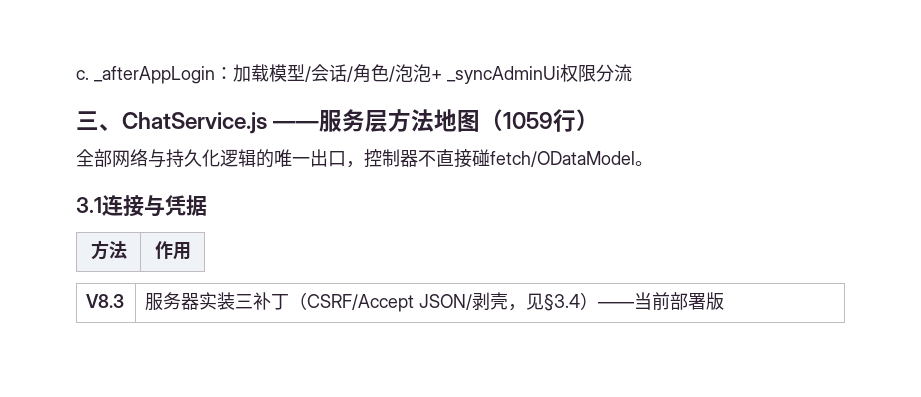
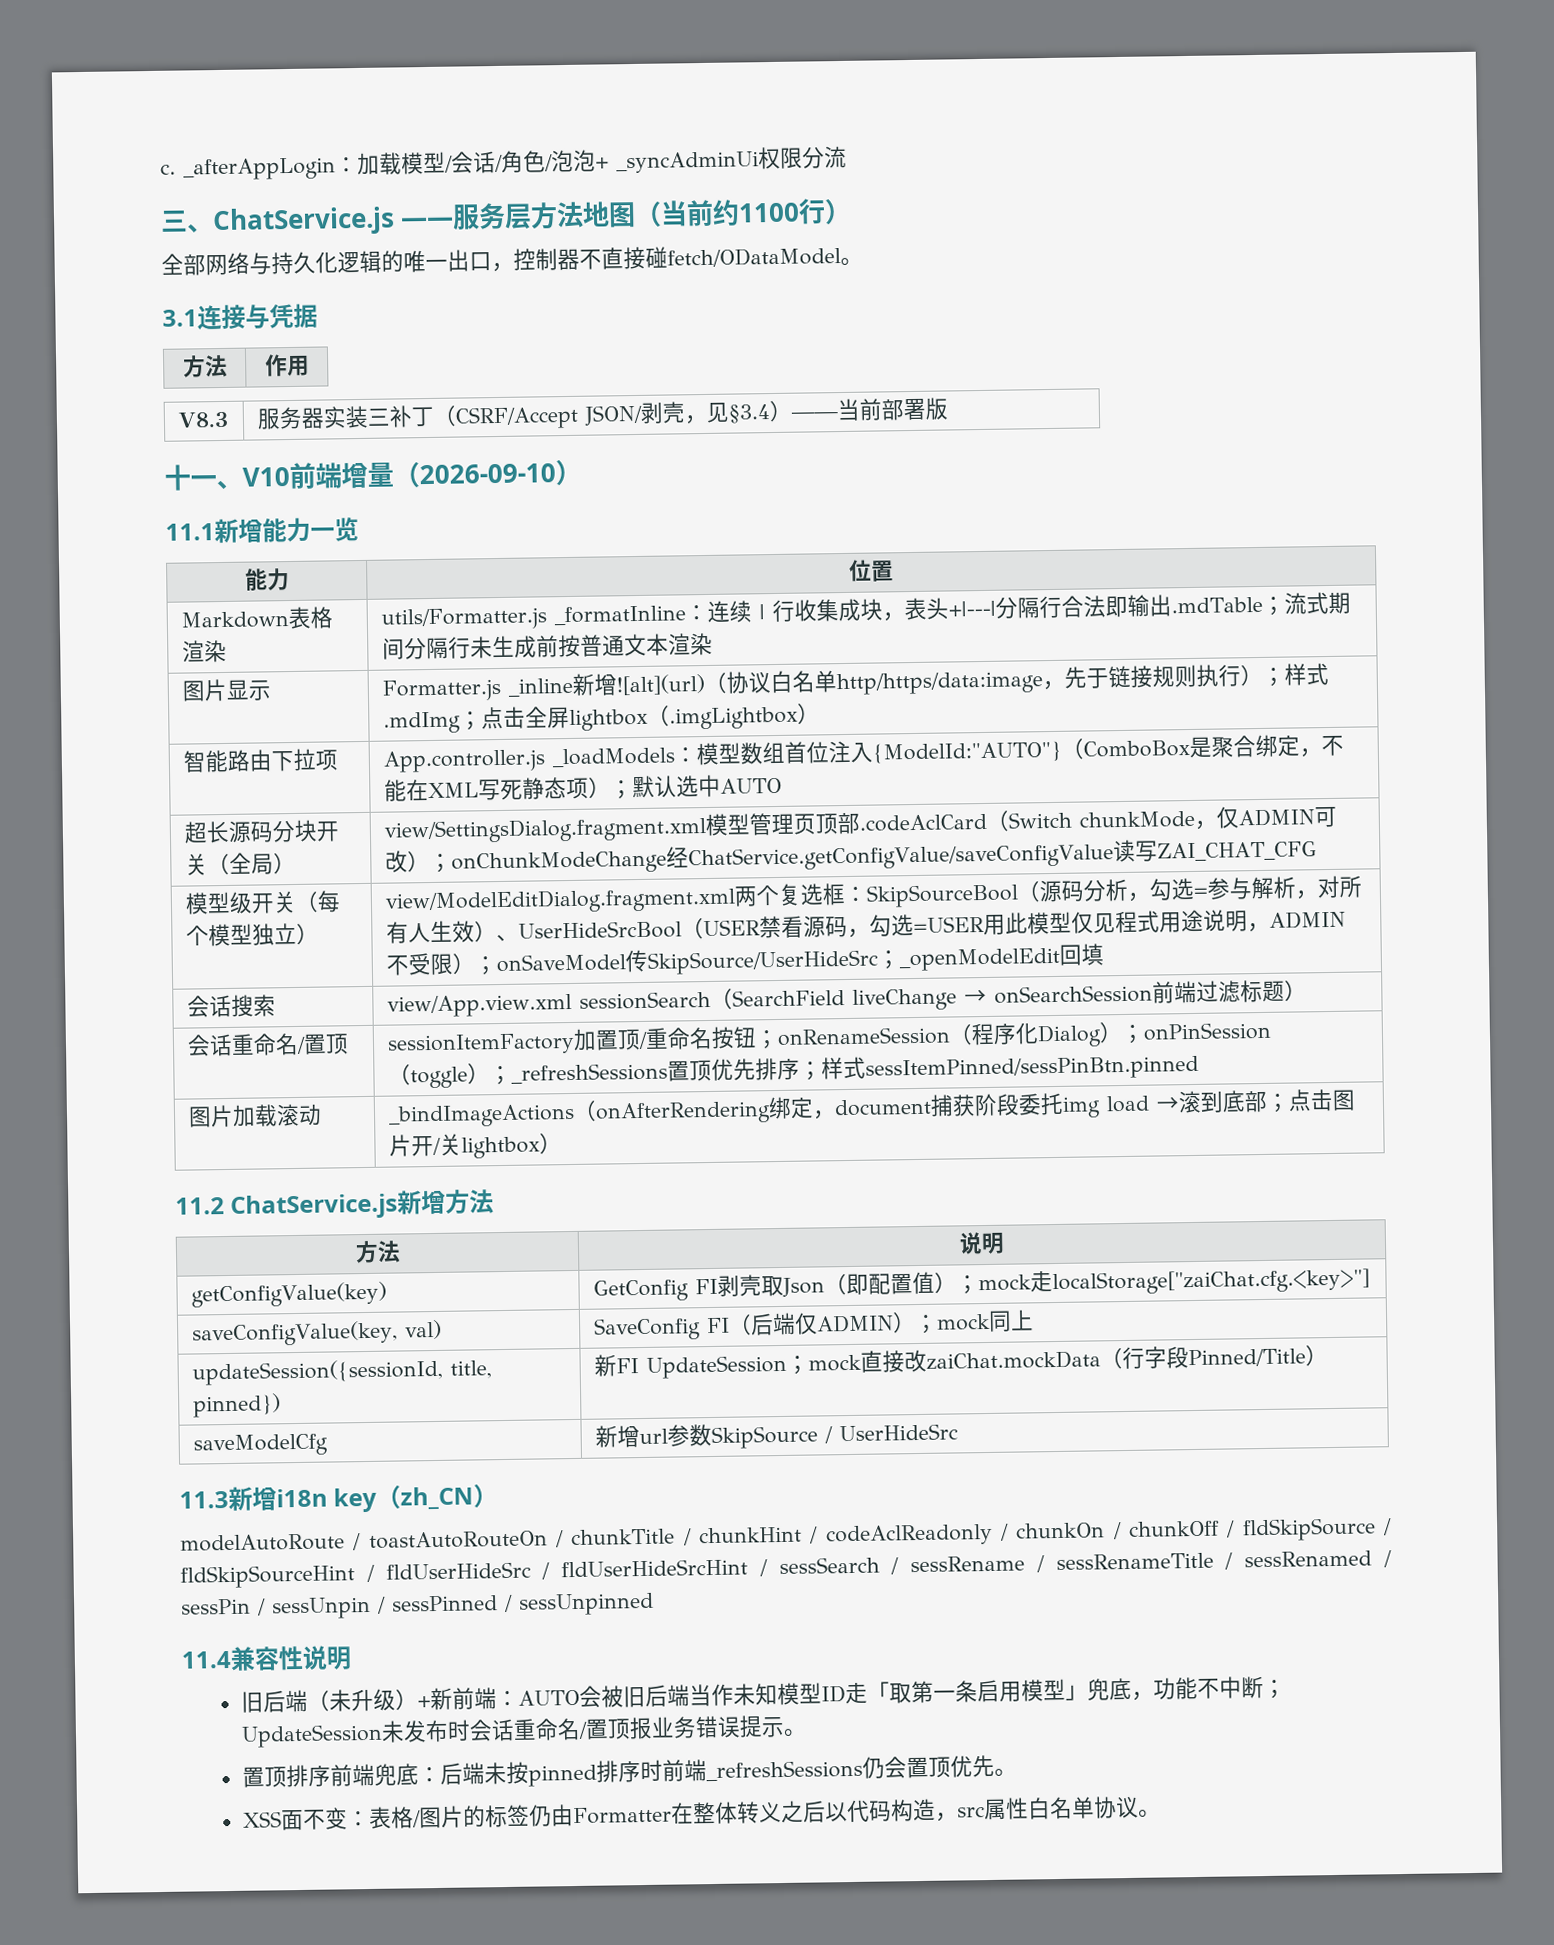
[503,112,554,129] 1059 -> [660,199,801,227] 当前约1100
(725, 301) none -> [164,459,582,491] [165,517,359,544] [244,568,290,591] [849,559,894,582] [180,606,333,630] [181,639,227,663] [380,591,1351,631] [381,632,713,660] [181,678,272,702] [381,662,1329,702] [382,703,820,734] [182,748,339,773] [382,734,1344,773] [383,774,782,802] [183,819,340,844] [184,852,296,876] [383,806,1337,844] [384,839,1317,875] [184,890,341,915] [185,922,319,947] [384,875,1362,915] [385,909,1346,944] [385,943,1104,976] [186,994,276,1018] [386,979,1307,1018] [186,1032,349,1057] [386,1021,1272,1056] [387,1055,1199,1089] [187,1103,322,1128] [387,1088,1356,1128] [388,1133,562,1159] [175,1189,495,1220] [354,1240,401,1264] [959,1232,1005,1255] [190,1281,387,1308] [592,1268,1370,1302] [191,1319,442,1347] [592,1309,1034,1341] [191,1358,492,1386] [192,1393,281,1418] [593,1345,1328,1379] [192,1433,328,1457] [594,1423,958,1450] [179,1483,499,1513] [180,1517,1392,1552] [180,1550,1392,1589] [181,1592,654,1620] [181,1645,352,1671] [240,1676,1286,1713] [240,1715,807,1748] [241,1754,1017,1788] [242,1795,1161,1831] // 十一、V10前端增量（2026-09-10） // 11.1新增能力一览 // 能力 | 位置 // Markdown表格渲染 | utils/Formatter.js _formatInline：连续 | 行收集成块，表头+|---|分隔行合法即输出.mdTable；流式期间分隔行未生成前按普通文本渲染 // 图片显示 | Formatter.js _inline新增![alt](url)（协议白名单http/https/data:image，先于链接规则执行）；样式.mdImg；点击全屏lightbox（.imgLightbox） // 智能路由下拉项 | App.controller.js _loadModels：模型数组首位注入{ModelId:"AUTO"}（ComboBox是聚合绑定，不能在XML写死静态项）；默认选中AUTO // 超长源码分块开关（全局） | view/SettingsDialog.fragment.xml模型管理页顶部.codeAclCard（Switch chunkMode，仅ADMIN可改）；onChunkModeChange经ChatService.getConfigValue/saveConfigValue读写ZAI_CHAT_CFG // 模型级开关（每个模型独立） | view/ModelEditDialog.fragment.xml两个复选框：SkipSourceBool（源码分析，勾选=参与解析，对所有人生效）、UserHideSrcBool（USER禁看源码，勾选=USER用此模型仅见程式用途说明，ADMIN不受限）；onSaveModel传SkipSource/UserHideSrc；_openModelEdit回填 // 会话搜索 | view/App.view.xml sessionSearch（SearchField liveChange → onSearchSession前端过滤标题） // 会话重命名/置顶 | sessionItemFactory加置顶/重命名按钮；onRenameSession（程序化Dialog）；onPinSession（toggle）；_refreshSessions置顶优先排序；样式sessItemPinned/sessPinBtn.pinned // 图片加载滚动 | _bindImageActions（onAfterRendering绑定，document捕获阶段委托img load →滚到底部；点击图片开/关lightbox） // 11.2 ChatService.js新增方法 // 方法 | 说明 // getConfigValue(key) | GetConfig FI剥壳取Json（即配置值）；mock走localStorage["zaiChat.cfg.<key>"] // saveConfigValue(key, val) | SaveConfig FI（后端仅ADMIN）；mock同上 // updateSession({sessionId, title, pinned}) | 新FI UpdateSession；mock直接改zaiChat.mockData（行字段Pinned/Title） // saveModelCfg | 新增url参数SkipSource / UserHideSrc // 11.3新增i18n key（zh_CN） // modelAutoRoute / toastAutoRouteOn / chunkTitle / chunkHint / codeAclReadonly / chunkOn / chunkOff / fldSkipSource / fldSkipSourceHint / fldUserHideSrc / fldUserHideSrcHint / sessSearch / sessRename / sessRenameTitle / sessRenamed / sessPin / sessUnpin / sessPinned / sessUnpinned // 11.4兼容性说明 // 旧后端（未升级）+新前端：AUTO会被旧后端当作未知模型ID走「取第一条启用模型」兜底，功能不中断；UpdateSession未发布时会话重命名/置顶报业务错误提示。 // 置顶排序前端兜底：后端未按pinned排序时前端_refreshSessions仍会置顶优先。 // XSS面不变：表格/图片的标签仍由Formatter在整体转义之后以代码构造，src属性白名单协议。

